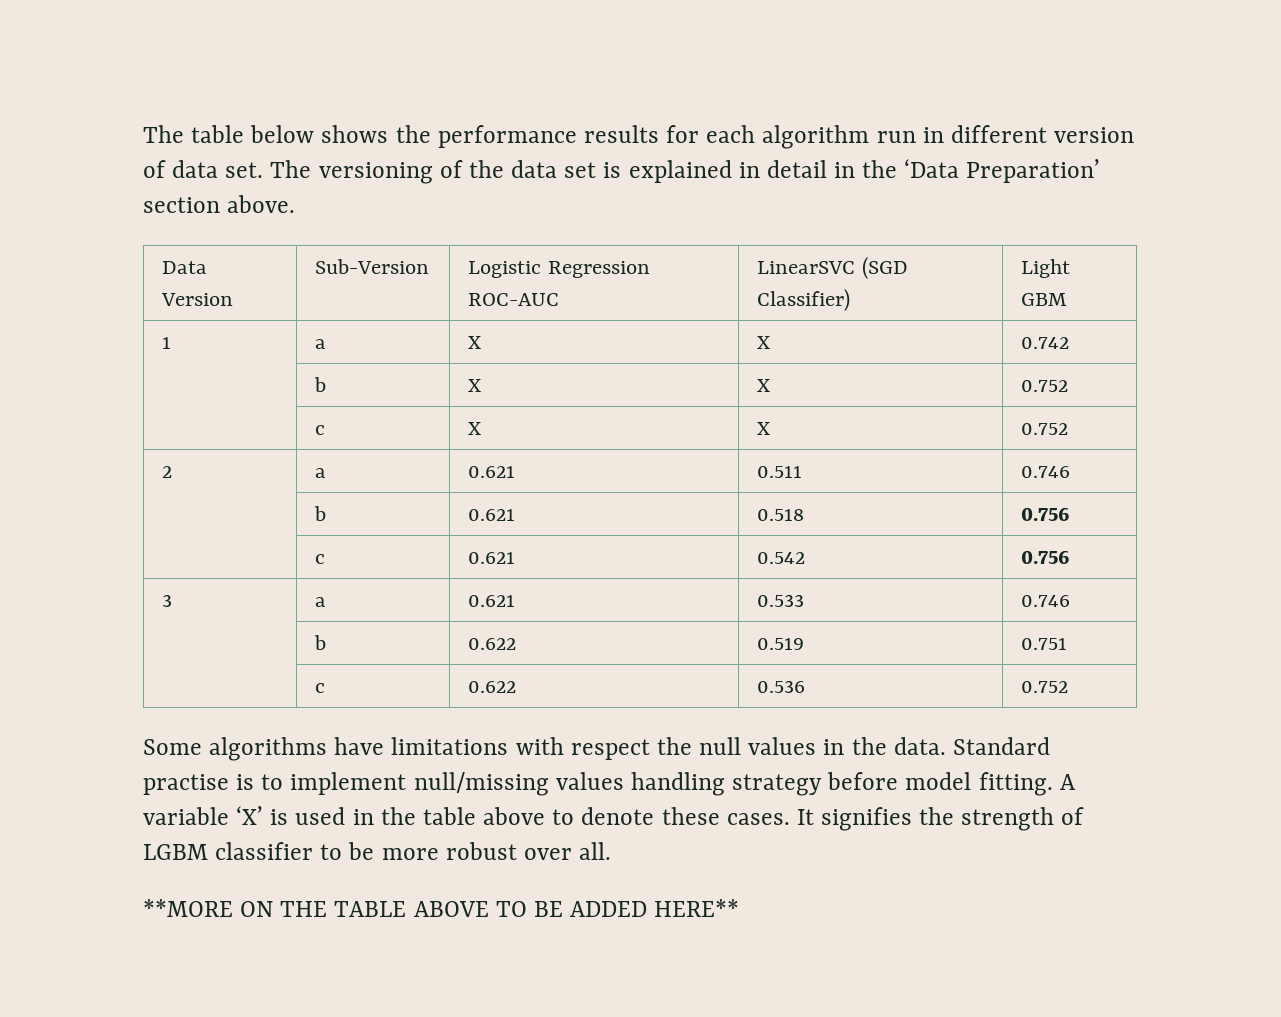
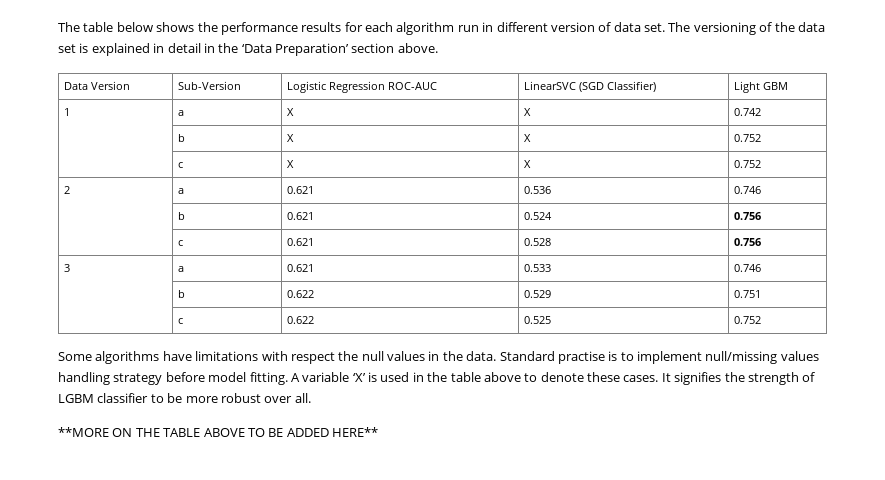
[757,466,803,478] 0.511 -> [523,186,551,194] 0.536
[757,509,805,521] 0.518 -> [523,212,552,220] 0.524
[757,552,806,564] 0.542 -> [523,238,551,246] 0.528
[757,638,805,650] 0.519 -> [523,290,551,298] 0.529
[757,680,806,693] 0.536 -> [523,316,551,324] 0.525

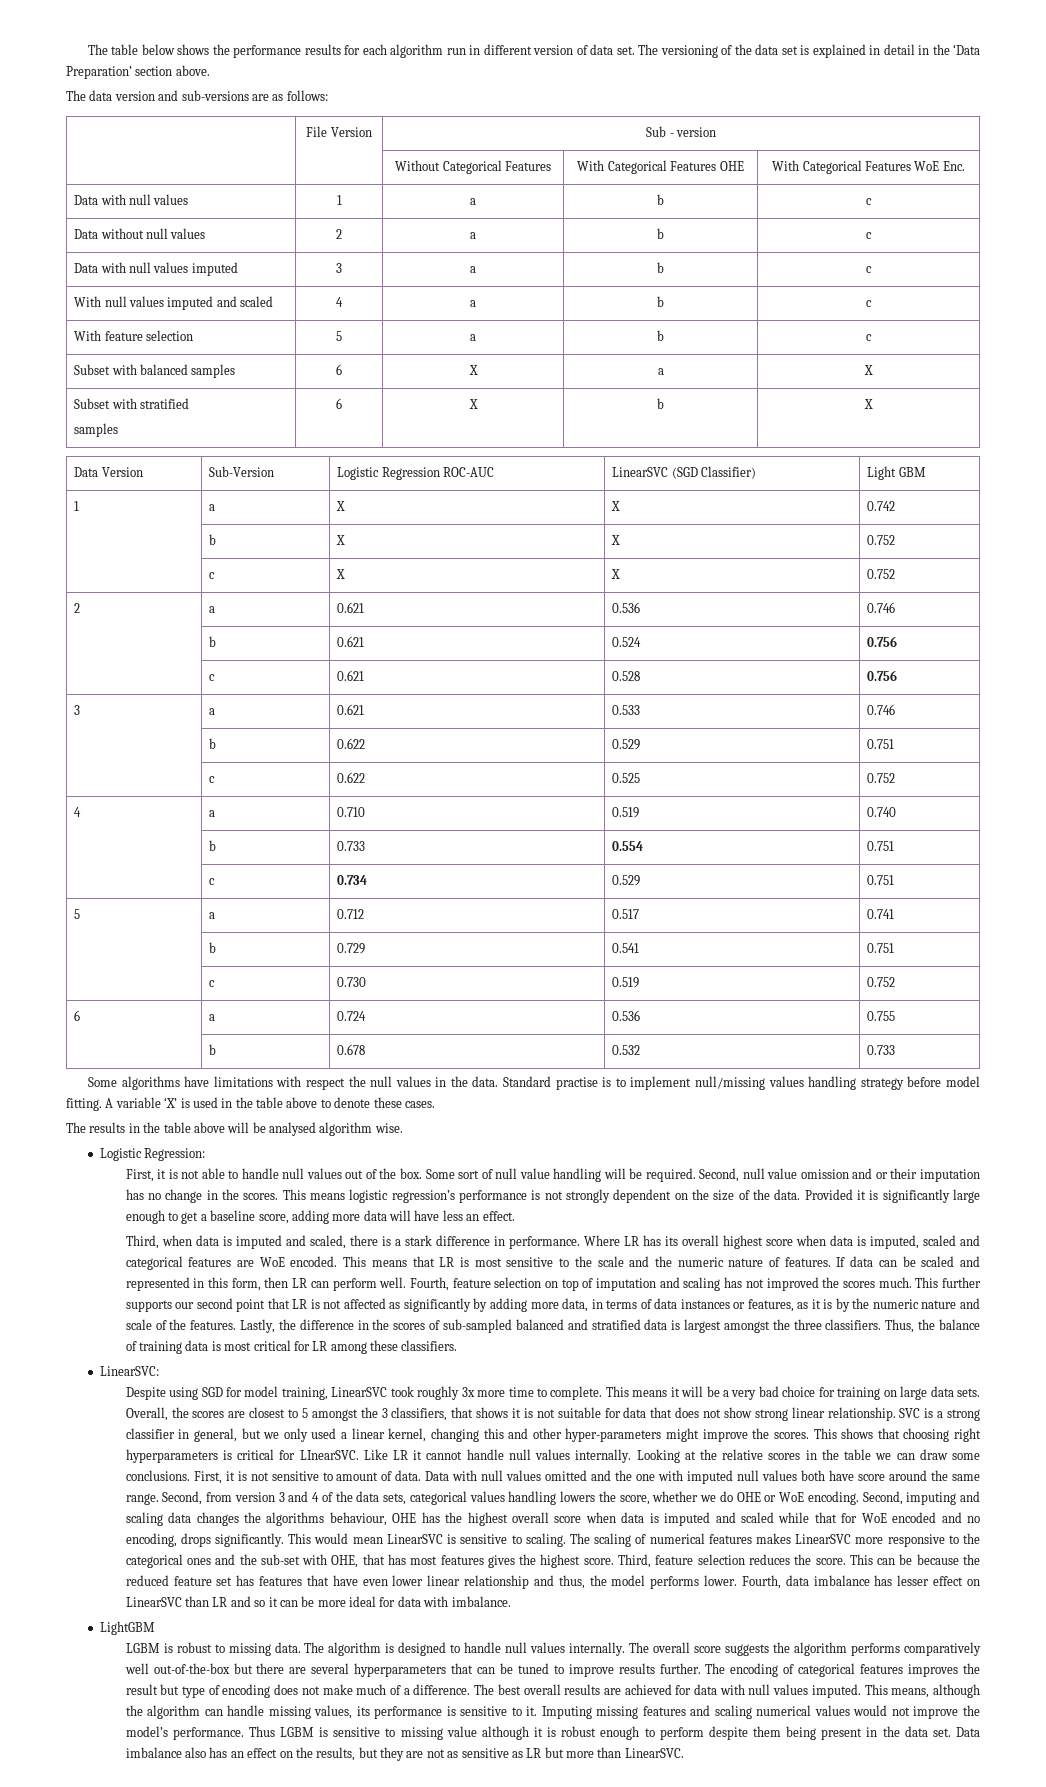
(438, 48) none -> [66,90,328,101] [306,126,372,137] [646,126,716,137] [395,160,551,174] [577,160,744,174] [772,160,965,174] [74,194,189,205] [336,195,342,205] [470,198,476,205] [657,194,664,205] [866,198,872,205] [74,228,206,239] [336,229,342,239] [470,232,476,239] [657,228,664,239] [866,232,872,239] [74,262,238,276] [336,263,342,273] [470,266,476,273] [657,262,664,273] [866,266,872,273] [74,296,274,310] [336,297,343,307] [470,300,476,307] [657,296,664,307] [866,300,872,307] [74,330,193,341] [336,331,342,341] [470,334,476,341] [657,330,664,341] [866,334,872,341] [74,364,236,378] [336,364,342,375] [468,365,478,375] [657,368,664,375] [864,365,873,375] [74,398,189,409] [74,423,119,437] [336,398,342,409] [468,399,478,409] [657,398,664,409] [864,399,873,409] // The data version and sub-versions are as follows: // | File Version | Sub - version // | | Without Categorical Features | With Categorical Features OHE | With Categorical Features WoE Enc. // Data with null values | 1 | a | b | c // Data without null values | 2 | a | b | c // Data with null values imputed | 3 | a | b | c // With null values imputed and scaled | 4 | a | b | c // With feature selection | 5 | a | b | c // Subset with balanced samples | 6 | X | a | X // Subset with stratified // samples | 6 | X | b | X
(761, 320) none -> [74,807,82,817] [209,810,216,817] [337,807,366,817] [612,807,640,818] [867,807,897,817] [209,840,217,851] [337,841,366,851] [612,841,644,851] [867,841,895,851] [209,878,216,885] [337,875,368,885] [612,875,641,886] [867,875,895,885] [74,909,81,919] [209,912,216,919] [337,909,365,919] [612,909,640,919] [867,909,895,919] [209,942,217,953] [337,943,366,954] [612,943,640,953] [867,943,895,953] [209,980,216,987] [337,977,367,987] [612,977,640,988] [867,977,896,987] [74,1010,81,1021] [209,1014,216,1021] [337,1011,367,1021] [612,1010,641,1021] [867,1011,896,1021] [209,1044,217,1055] [337,1044,366,1055] [612,1045,641,1055] [867,1045,896,1055] // 4 | a | 0.710 | 0.519 | 0.740 // | b | 0.733 | 0.554 | 0.751 // | c | 0.734 | 0.529 | 0.751 // 5 | a | 0.712 | 0.517 | 0.741 // | b | 0.729 | 0.541 | 0.751 // | c | 0.730 | 0.519 | 0.752 // 6 | a | 0.724 | 0.536 | 0.755 // | b | 0.678 | 0.532 | 0.733
[661,372,816,385] [58,393,311,403] [58,427,378,437] It signifies the strength of LGBM classifier to be more robust over all. // **MORE ON THE TABLE ABOVE TO BE ADDED HERE** -> [66,1122,403,1136] [99,1148,206,1161] [125,1168,980,1182] [125,1189,981,1203] [125,1210,515,1224] [125,1235,980,1249] [125,1256,981,1270] [125,1277,982,1291] [125,1298,980,1312] [125,1319,980,1333] [125,1340,458,1354] [99,1366,159,1376] [125,1386,980,1400] [125,1407,980,1421] [125,1428,982,1442] [125,1449,980,1463] [125,1470,981,1484] [125,1491,981,1505] [125,1512,981,1526] [125,1533,980,1547] [125,1554,980,1568] [125,1575,980,1589] [125,1596,511,1607] [99,1621,155,1635] [125,1642,981,1656] [124,1663,980,1677] [125,1684,981,1698] [125,1705,980,1719] [125,1726,980,1740] [125,1747,684,1761] // The results in the table above will be analysed algorithm wise. // Logistic Regression: // First, it is not able to handle null values out of the box. Some sort of null value handling will be required. Second, null value omission and or their imputation has no change in the scores. This means logistic regression’s performance is not strongly dependent on the size of the data. Provided it is significantly large enough to get a baseline score, adding more data will have less an effect. // Third, when data is imputed and scaled, there is a stark difference in performance. Where LR has its overall highest score when data is imputed, scaled and categorical features are WoE encoded. This means that LR is most sensitive to the scale and the numeric nature of features. If data can be scaled and represented in this form, then LR can perform well. Fourth, feature selection on top of imputation and scaling has not improved the scores much. This further supports our second point that LR is not affected as significantly by adding more data, in terms of data instances or features, as it is by the numeric nature and scale of the features. Lastly, the difference in the scores of sub-sampled balanced and stratified data is largest amongst the three classifiers. Thus, the balance of training data is most critical for LR among these classifiers. // LinearSVC: // Despite using SGD for model training, LinearSVC took roughly 3x more time to complete. This means it will be a very bad choice for training on large data sets. Overall, the scores are closest to 5 amongst the 3 classifiers, that shows it is not suitable for data that does not show strong linear relationship. SVC is a strong classifier in general, but we only used a linear kernel, changing this and other hyper-parameters might improve the scores. This shows that choosing right hyperparameters is critical for LInearSVC. Like LR it cannot handle null values internally. Looking at the relative scores in the table we can draw some conclusions. First, it is not sensitive to amount of data. Data with null values omitted and the one with imputed null values both have score around the same range. Second, from version 3 and 4 of the data sets, categorical values handling lowers the score, whether we do OHE or WoE encoding. Second, imputing and scaling data changes the algorithms behaviour, OHE has the highest overall score when data is imputed and scaled while that for WoE encoded and no encoding, drops significantly. This would mean LinearSVC is sensitive to scaling. The scaling of numerical features makes LinearSVC more responsive to the categorical ones and the sub-set with OHE, that has most features gives the highest score. Third, feature selection reduces the score. This can be because the reduced feature set has features that have even lower linear relationship and thus, the model performs lower. Fourth, data imbalance has lesser effect on LinearSVC than LR and so it can be more ideal for data with imbalance. // LightGBM // LGBM is robust to missing data. The algorithm is designed to handle null values internally. The overall score suggests the algorithm performs comparatively well out-of-the-box but there are several hyperparameters that can be tuned to improve results further. The encoding of categorical features improves the result but type of encoding does not make much of a difference. The best overall results are achieved for data with null values imputed. This means, although the algorithm can handle missing values, its performance is sensitive to it. Imputing missing features and scaling numerical values would not improve the model’s performance. Thus LGBM is sensitive to missing value although it is robust enough to perform despite them being present in the data set. Data imbalance also has an effect on the results, but they are not as sensitive as LR but more than LinearSVC.

